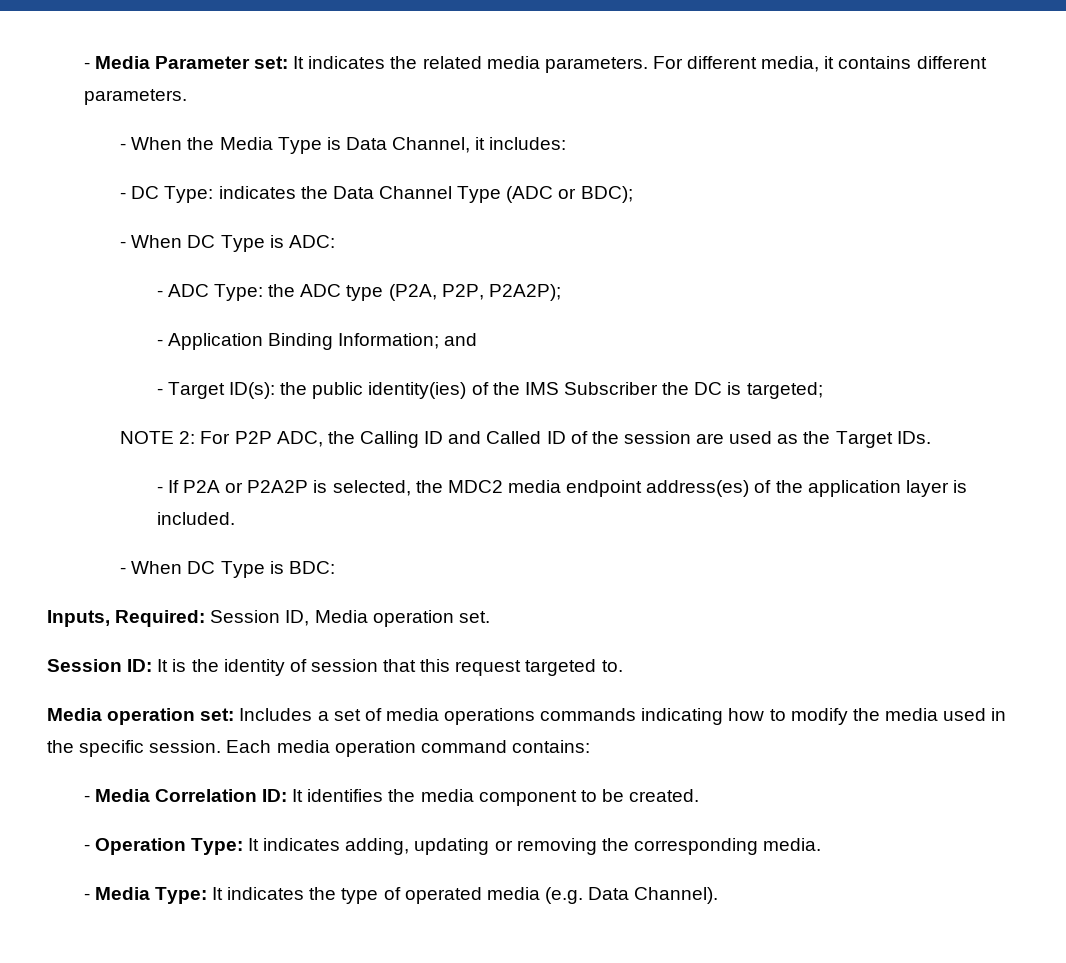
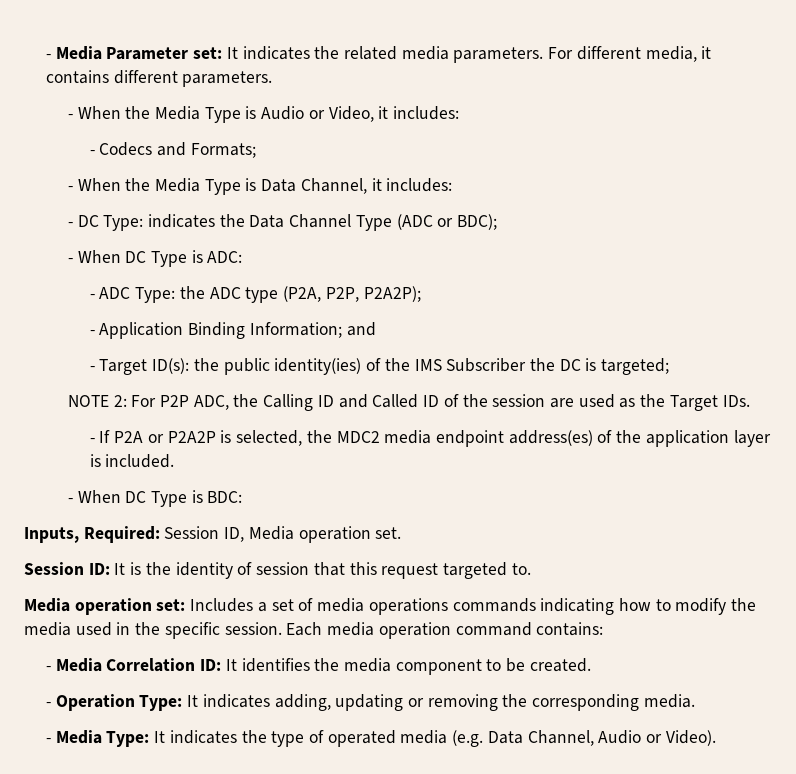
(187, 97) none -> [67,106,460,123] [89,142,256,158] // - When the Media Type is Audio or Video, it includes: // - Codecs and Formats;
[634,887,719,904] Channel). -> [527,730,716,746] Channel, Audio or Video).

